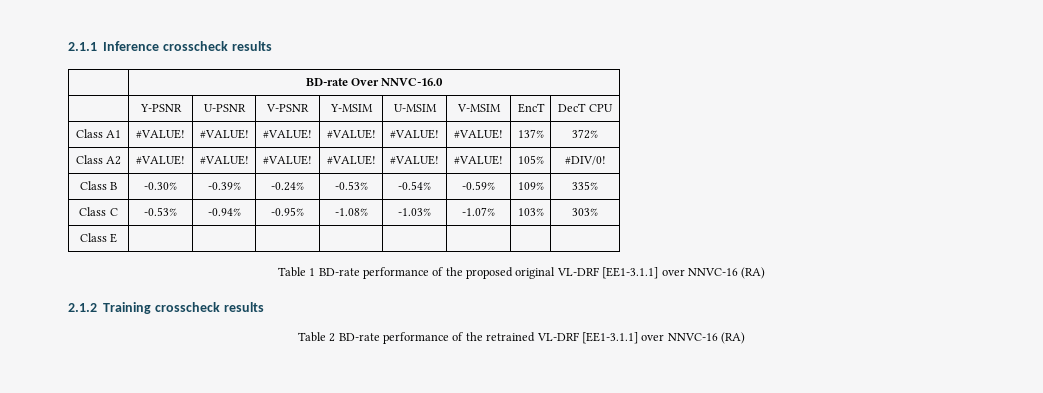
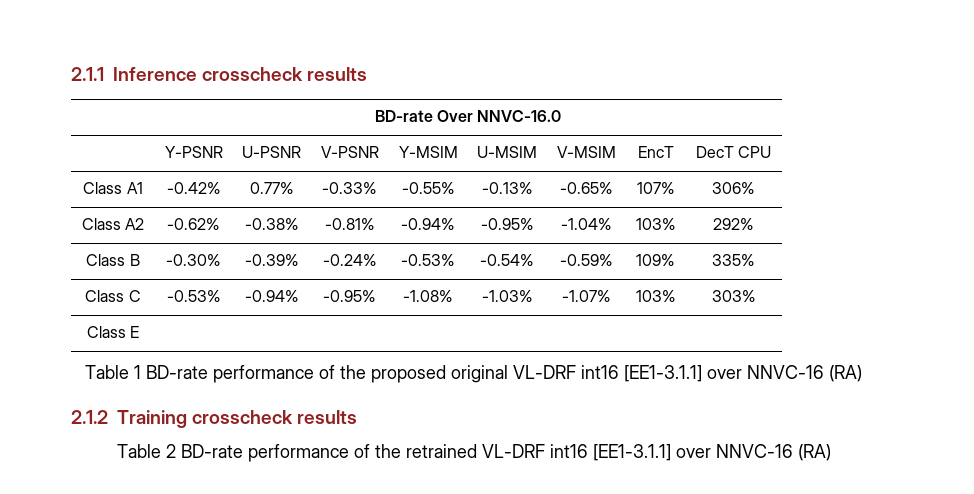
[136,129,185,139] [199,129,249,139] [263,129,312,139] [326,129,376,139] [390,129,439,139] [454,129,503,139] [517,129,544,138] [572,129,598,139] [75,155,122,165] [136,155,185,165] [199,155,249,165] [263,155,312,165] [326,155,376,165] [390,155,439,165] [454,155,503,165] [517,155,544,164] [564,156,606,165] #VALUE! | #VALUE! | #VALUE! | #VALUE! | #VALUE! | #VALUE! | 137% | 372% // Class A2 | #VALUE! | #VALUE! | #VALUE! | #VALUE! | #VALUE! | #VALUE! | 105% | #DIV/0! -> [166,182,221,194] [249,182,294,194] [322,182,377,194] [401,182,455,194] [481,182,533,194] [559,182,613,194] [636,182,675,194] [712,182,755,194] [81,218,145,230] [167,218,220,230] [244,218,299,230] [324,218,375,230] [401,218,455,230] [480,218,534,230] [560,218,612,230] [635,218,676,230] [713,218,754,230] -0.42% | 0.77% | -0.33% | -0.55% | -0.13% | -0.65% | 107% | 306% // Class A2 | -0.62% | -0.38% | -0.81% | -0.94% | -0.95% | -1.04% | 103% | 292%
(599, 271) none -> [581,365,619,379] int16
(579, 336) none -> [549,444,588,458] int16

